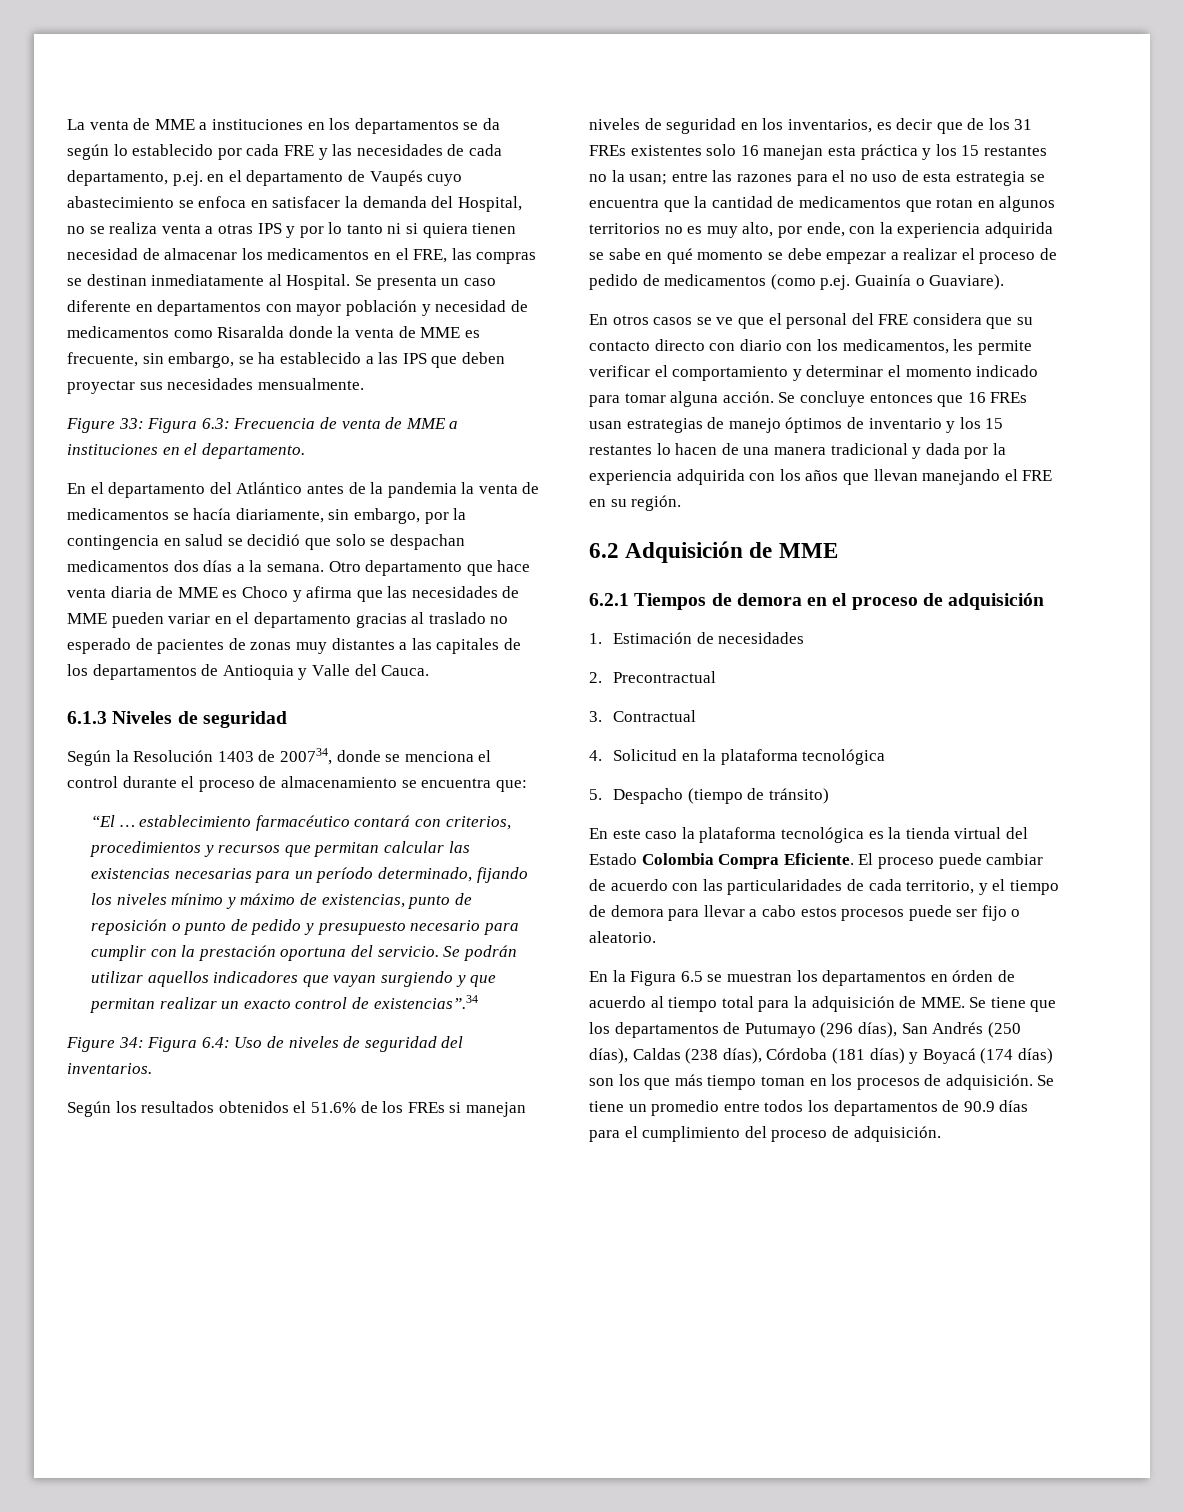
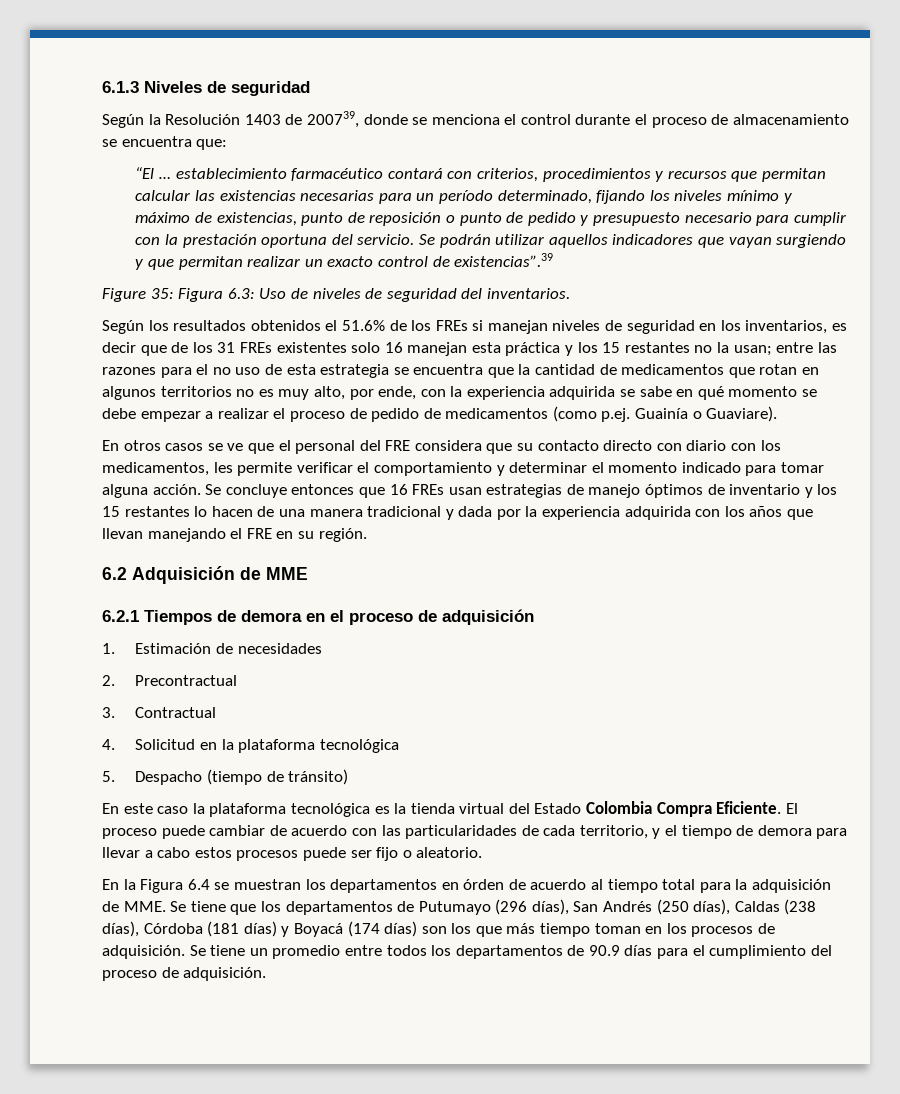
[67,118,500,134] [67,144,502,160] [67,170,463,186] [67,196,522,212] [67,222,517,238] [67,248,537,264] [67,274,496,290] [67,300,528,316] [67,326,480,338] [67,352,505,368] [67,378,364,394] [66,417,459,433] [67,443,305,459] [67,482,540,498] [67,508,467,524] [67,534,465,550] [67,560,531,576] [67,586,520,602] [67,612,509,628] [67,638,521,654] [67,664,430,680] La venta de MME a instituciones en los departamentos se da según lo establecido por cada FRE y las necesidades de cada departamento, p.ej. en el departamento de Vaupés cuyo abastecimiento se enfoca en satisfacer la demanda del Hospital, no se realiza venta a otras IPS y por lo tanto ni si quiera tienen necesidad de almacenar los medicamentos en el FRE, las compras se destinan inmediatamente al Hospital. Se presenta un caso diferente en departamentos con mayor población y necesidad de medicamentos como Risaralda donde la venta de MME es frecuente, sin embargo, se ha establecido a las IPS que deben proyectar sus necesidades mensualmente. // Figure 33: Figura 6.3: Frecuencia de venta de MME a instituciones en el departamento. // En el departamento del Atlántico antes de la pandemia la venta de medicamentos se hacía diariamente, sin embargo, por la contingencia en salud se decidió que solo se despachan medicamentos dos días a la semana. Otro departamento que hace venta diaria de MME es Choco y afirma que las necesidades de MME pueden variar en el departamento gracias al traslado no esperado de pacientes de zonas muy distantes a las capitales de los departamentos de Antioquia y Valle del Cauca. // -> (102, 87) none
[279,748,332,765] 200734, -> [306,111,359,128] 200739,
[373,995,478,1009] [66,1037,230,1052] existencias”.34 // Figure 34: Figura 6.4: -> [454,253,554,267] [102,288,255,302] existencias”.39 // Figure 35: Figura 6.3:
[680,971,703,982] 6.5 -> [187,879,210,890] 6.4

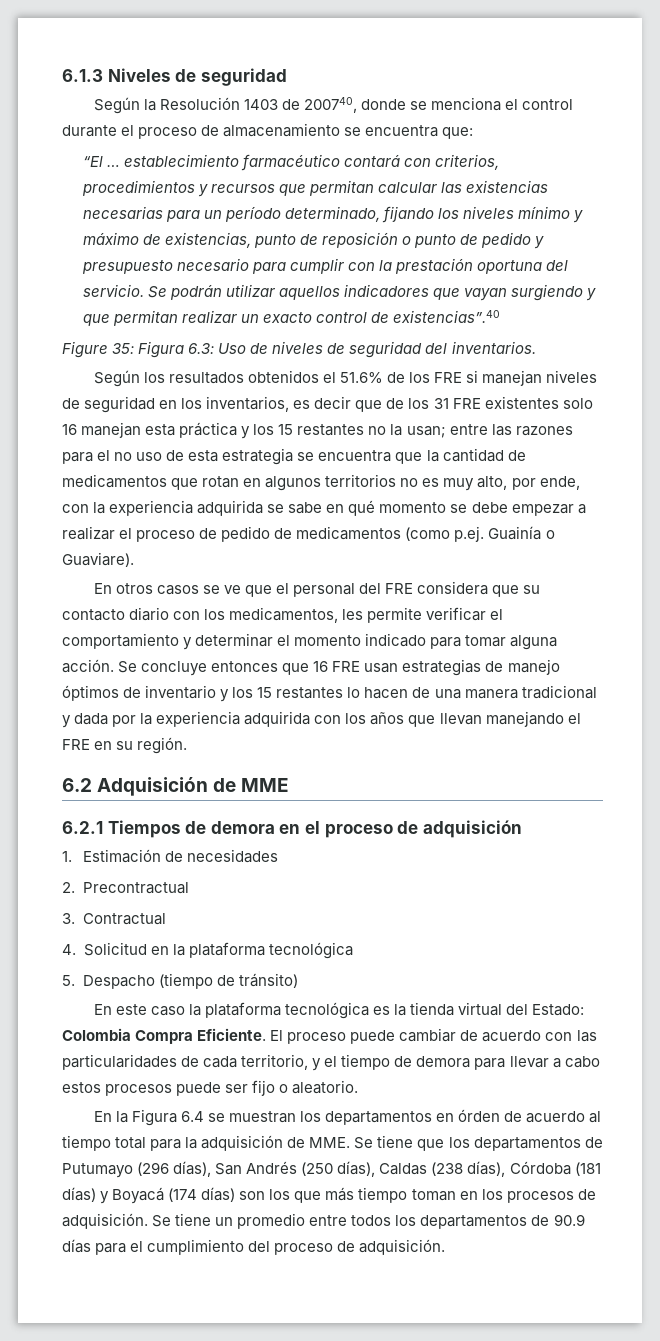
[306,111,359,128] 200739, -> [303,97,357,113] 200740,
[454,253,554,267] existencias”.39 -> [393,310,501,323] existencias”.40
[435,320,468,331] FREs -> [433,372,462,383] FRE
[239,342,272,353] FREs -> [452,398,481,409] FRE
[603,440,682,451] directo con -> (125, 615) none
[412,484,445,495] FREs -> [332,661,361,672] FRE
[534,803,582,814] Estado -> [532,1004,585,1016] Estado:

